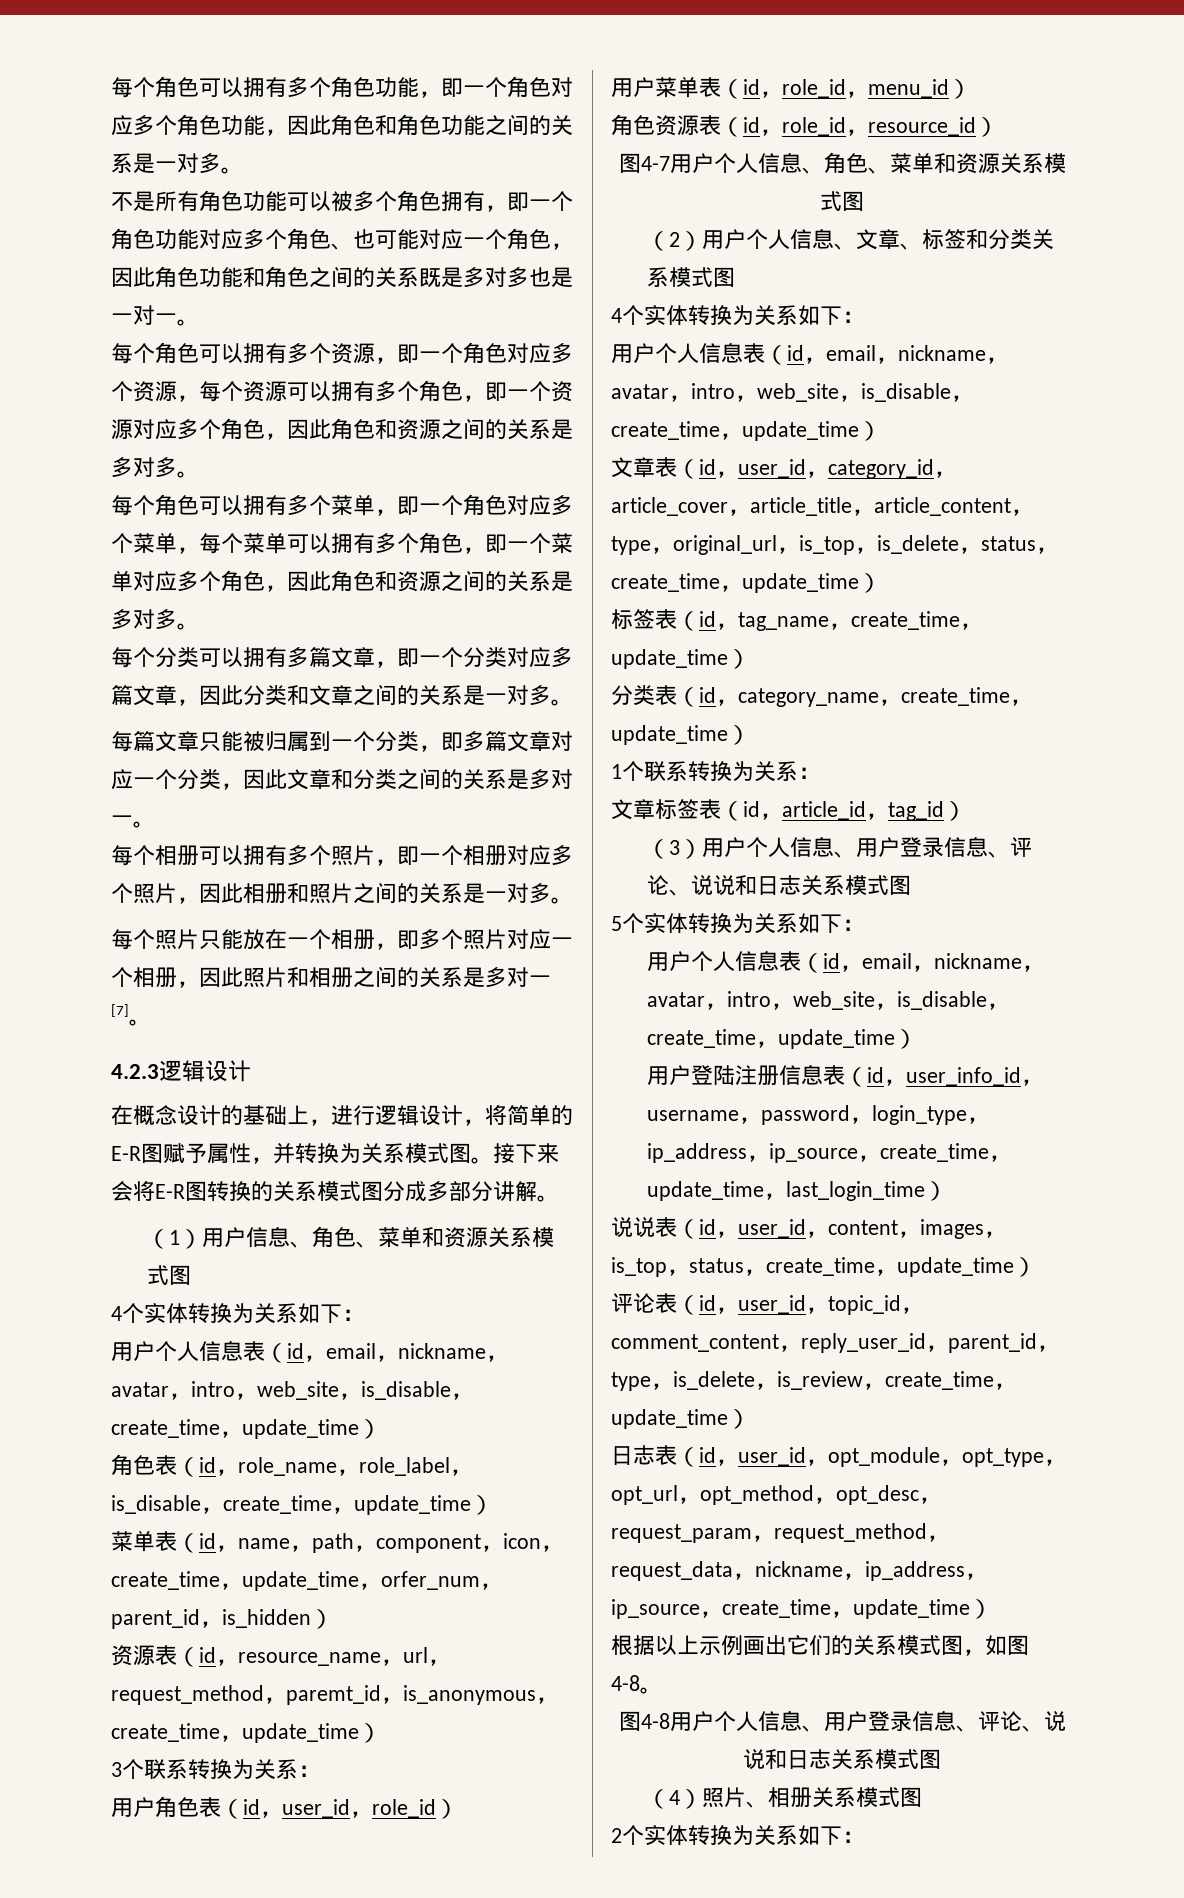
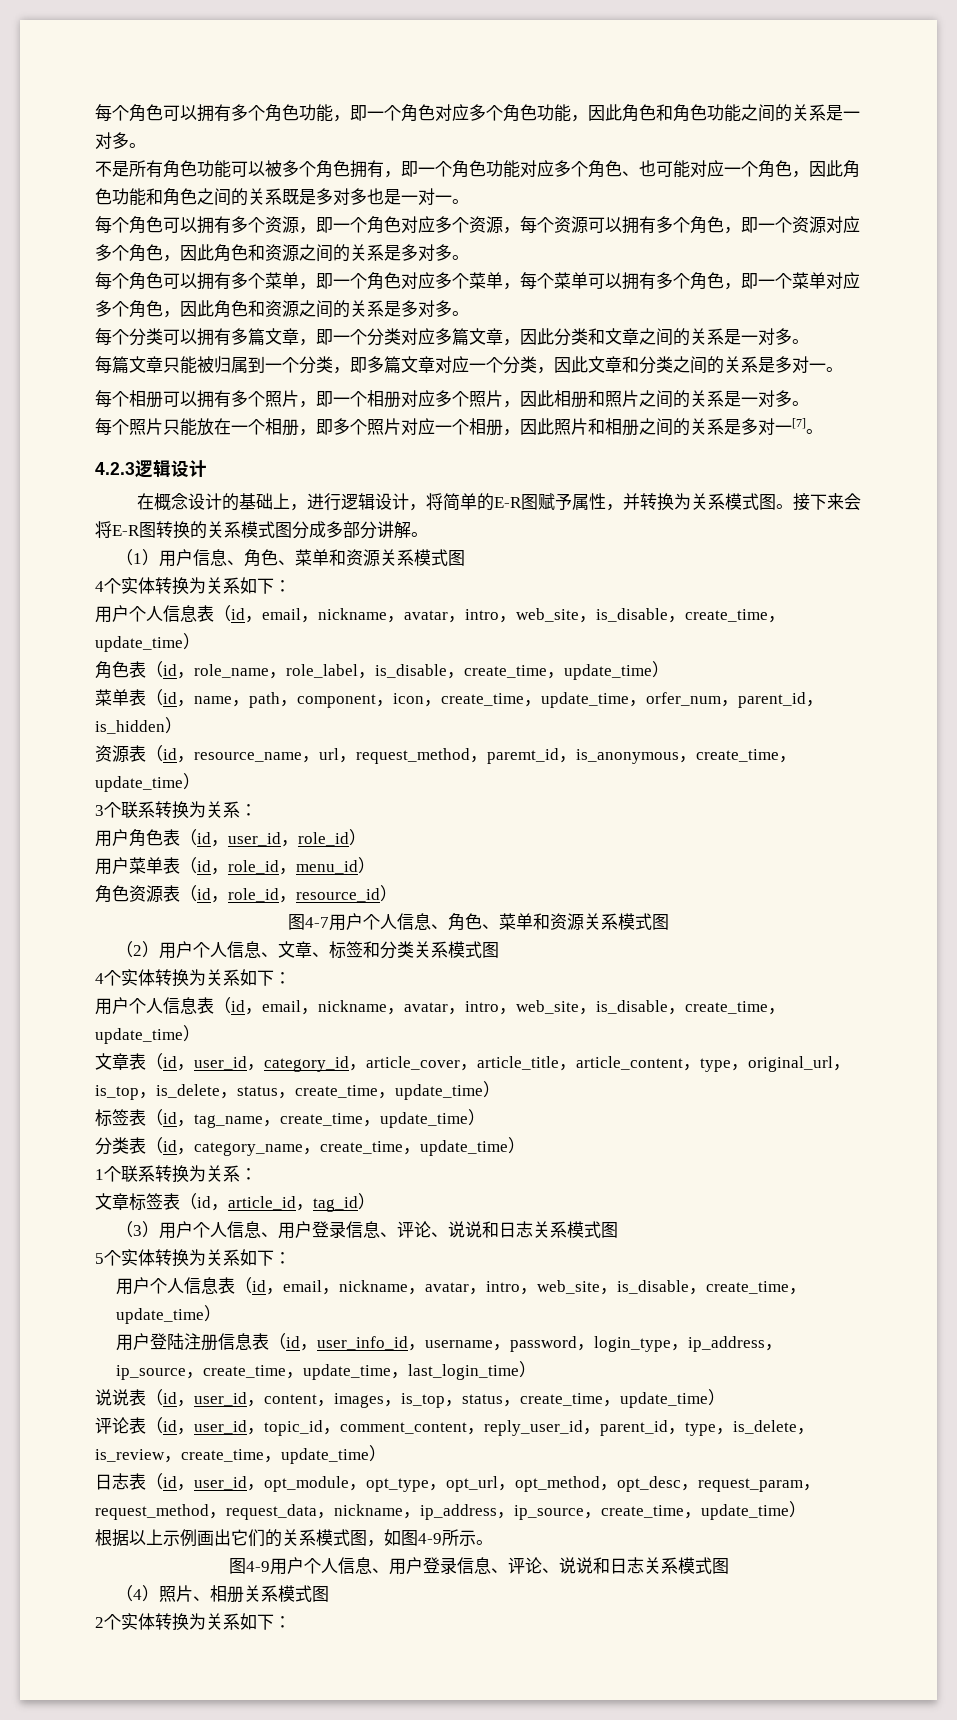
[611,1675,640,1691] 4-8 -> [418,1529,476,1546] 4-9所示
[640,1713,670,1729] 4-8 -> [245,1561,270,1572] 4-9

